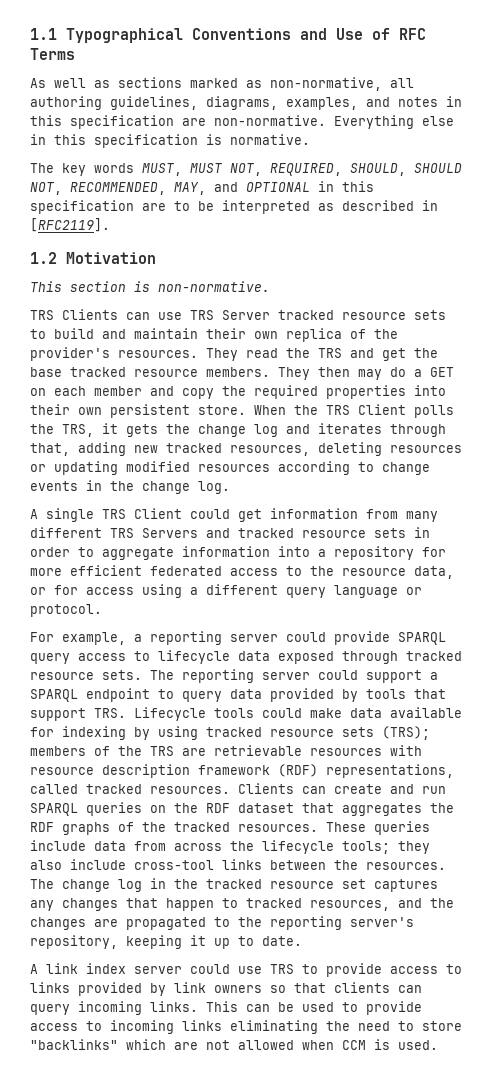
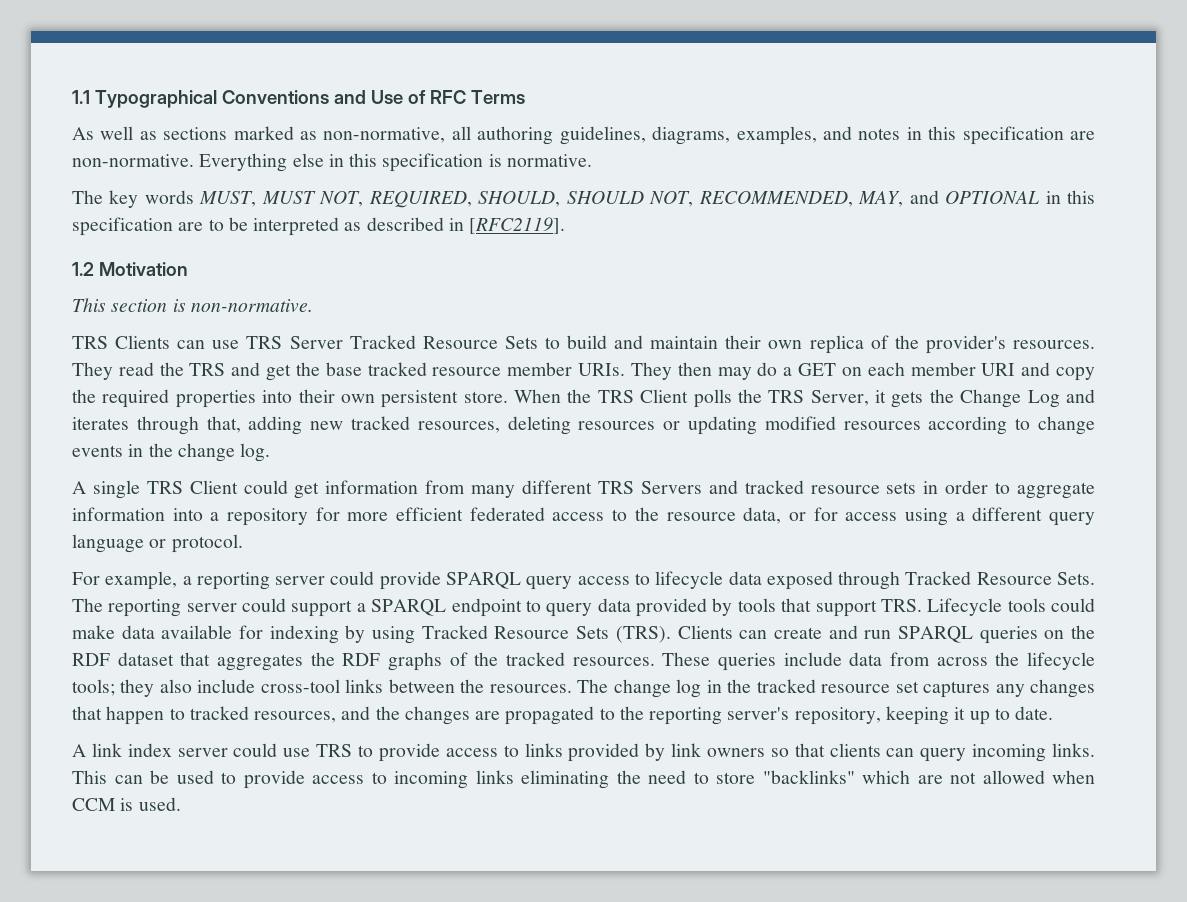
[278,310,446,320] tracked resource sets -> [349,335,538,349] Tracked Resource Sets
[206,367,270,377] members. -> [507,362,626,376] member URIs.
(142, 391) none -> [981,363,1016,376] URI
[62,424,94,437] TRS, -> [768,390,869,406] TRS Server,
[198,424,278,437] change log -> [960,389,1060,408] Change Log
[406,651,462,661] [30,670,142,680] tracked resource sets. -> [905,571,1095,585] Tracked Resource Sets.
[206,726,430,740] [30,745,422,756] [30,764,454,778] [30,784,230,794] tracked resource sets (TRS); members of the TRS are retrievable resources with resource description framework (RDF) representations, called tracked resources. -> [421,625,671,643] Tracked Resource Sets (TRS).

